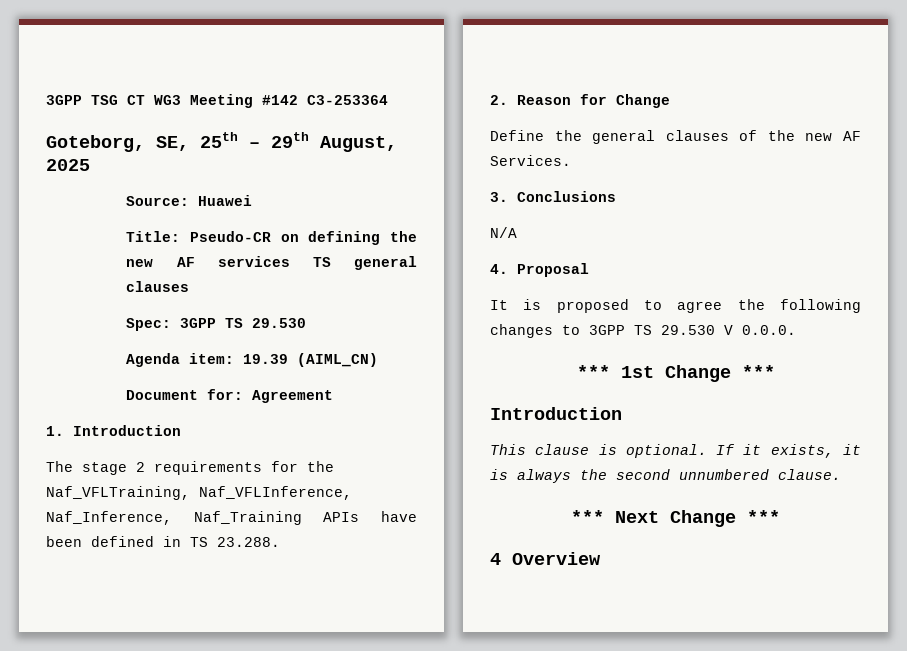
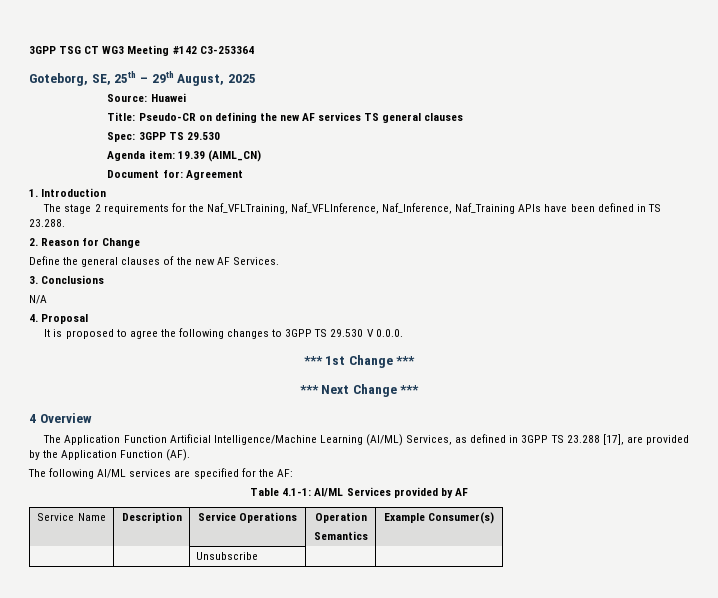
[490,407,622,420] [490,444,861,458] [490,469,841,483] // Introduction // This clause is optional. If it exists, it is always the second unnumbered clause. -> (416, 360) none
(600, 558) none -> [43,434,689,446] [29,449,191,461] [28,468,293,479] [250,487,468,498] [37,513,106,521] [121,512,182,523] [197,512,298,523] [314,512,367,523] [313,531,368,540] [383,512,495,524] [196,552,259,560] // The Application Function Artificial Intelligence/Machine Learning (AI/ML) Services, as defined in 3GPP TS 23.288 [17], are provided by the Application Function (AF). // The following AI/ML services are specified for the AF: // Table 4.1-1: AI/ML Services provided by AF // Service Name | Description | Service Operations | Operation // Semantics | Example Consumer(s) // | | Unsubscribe | |

